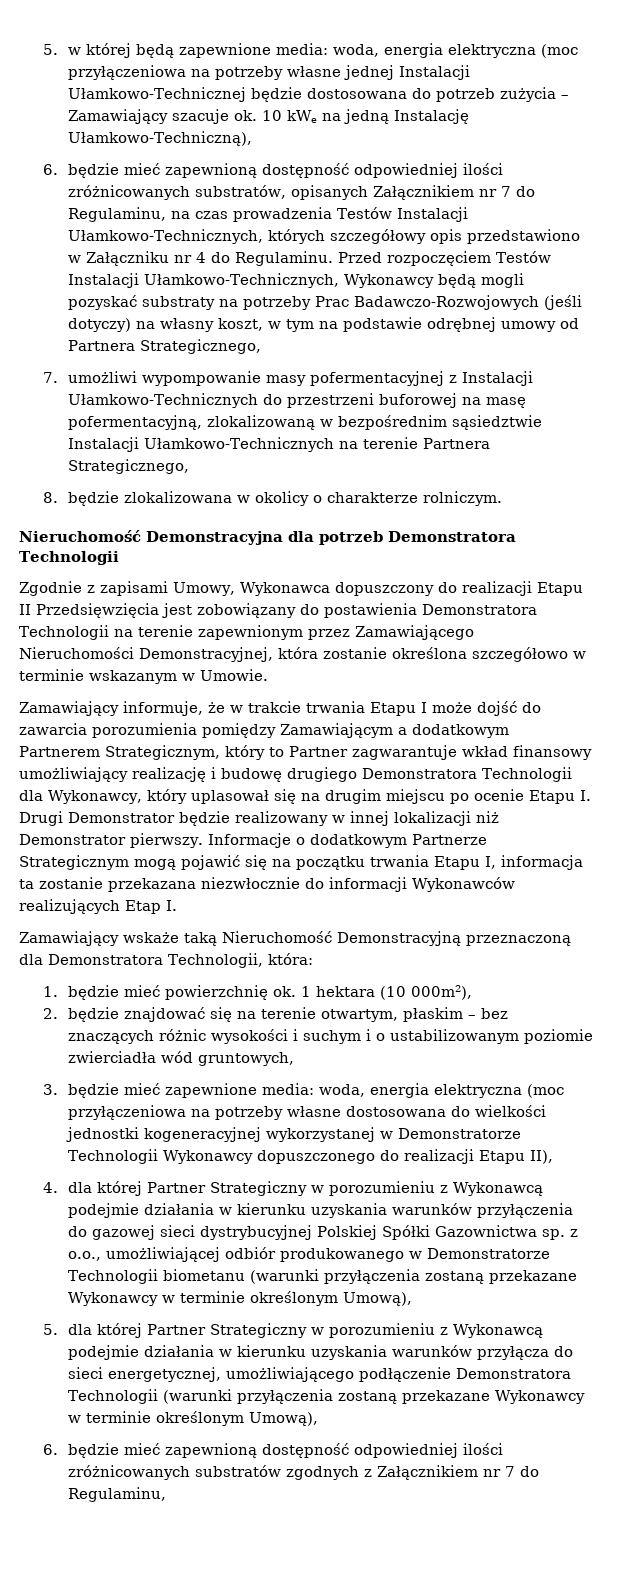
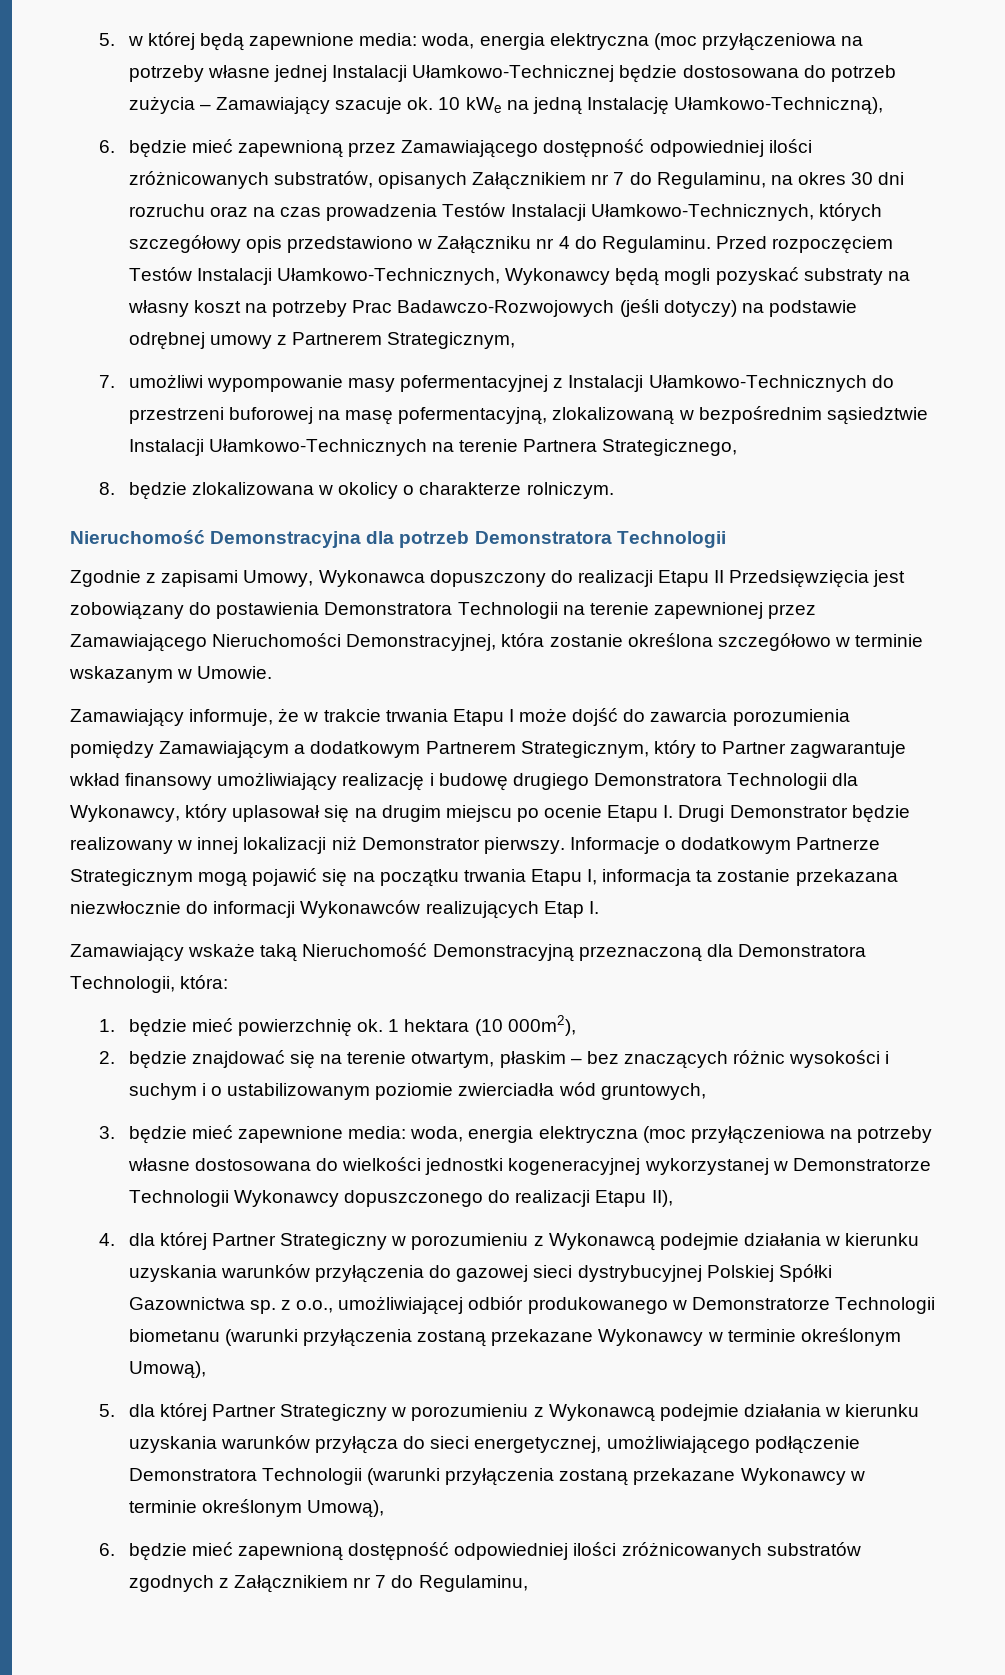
(257, 170) none -> [348,140,539,158] przez Zamawiającego
(190, 215) none -> [797,172,905,185] [128,204,275,217] okres 30 dni rozruchu oraz na
(238, 303) none -> [127,300,267,317] własny koszt na
[159,317,579,332] [67,339,261,354] własny koszt, w tym na podstawie odrębnej umowy od Partnera Strategicznego, -> [768,300,857,317] [128,332,516,350] podstawie odrębnej umowy z Partnerem Strategicznym,
[197,625,303,640] zapewnionym -> [653,602,763,619] zapewnionej

